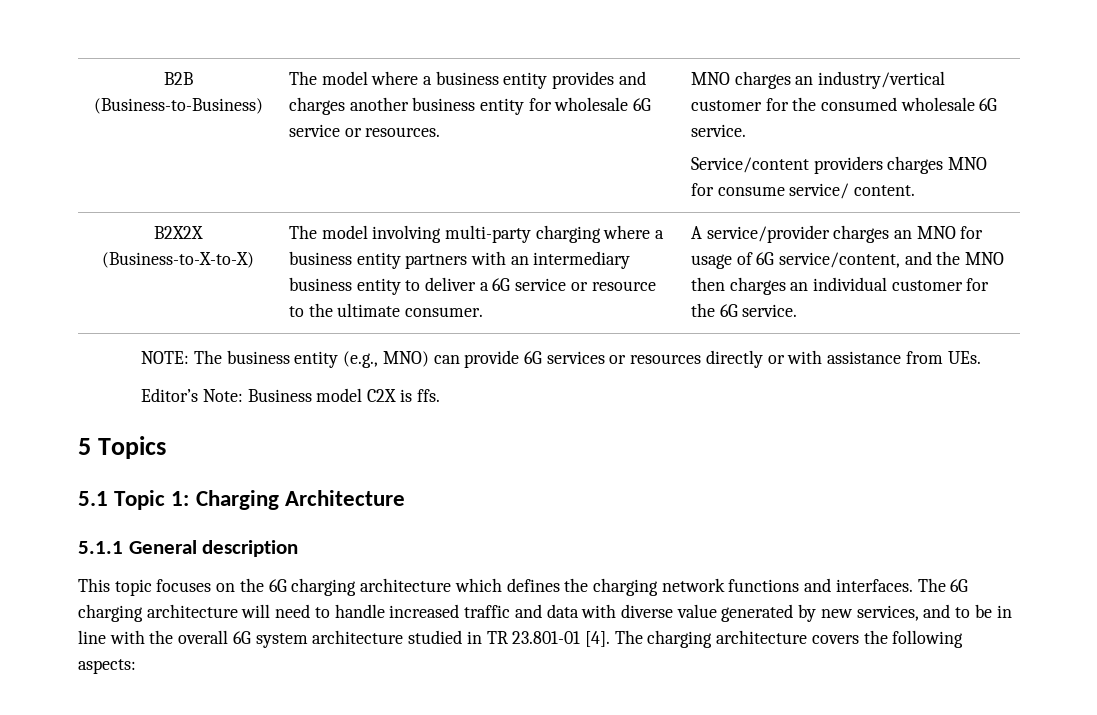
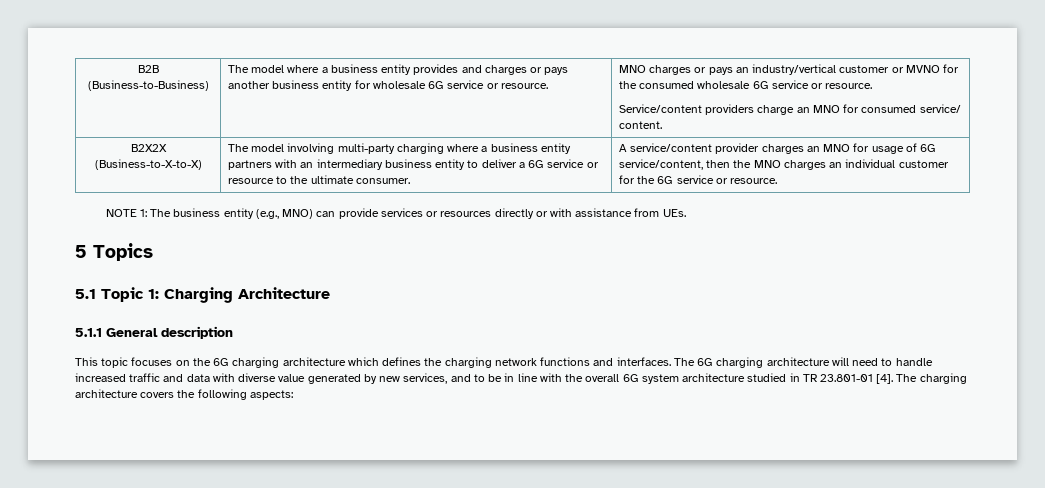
(345, 106) none -> [530,67,569,75] or pays
[365,127,441,137] [690,71,791,89] resources. | MNO charges -> [500,83,548,89] [618,65,733,75] resource. | MNO charges or pays
(762, 105) none -> [891,65,940,73] or MVNO
[690,124,746,137] service. -> [771,80,873,89] service or resource.
[887,156,988,174] [690,183,785,196] charges MNO for consume -> [757,104,917,115] charge an MNO for consumed
[706,225,830,243] service/provider -> [630,143,760,154] service/content provider
[904,251,932,265] and -> [706,160,731,168] then
[690,277,725,291] then -> (781, 164) none
[742,304,798,317] [141,351,190,364] service. // NOTE: -> [676,175,778,184] [105,209,147,217] service or resource. // NOTE 1:
[523,351,542,364] 6G -> (379, 213) none
[141,388,440,402] // Editor’s Note: Business model C2X is ffs. -> (686, 213) none

